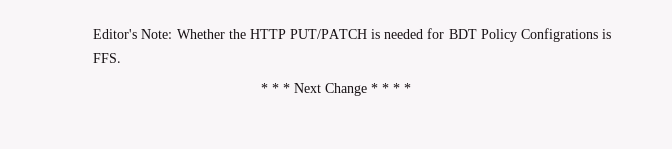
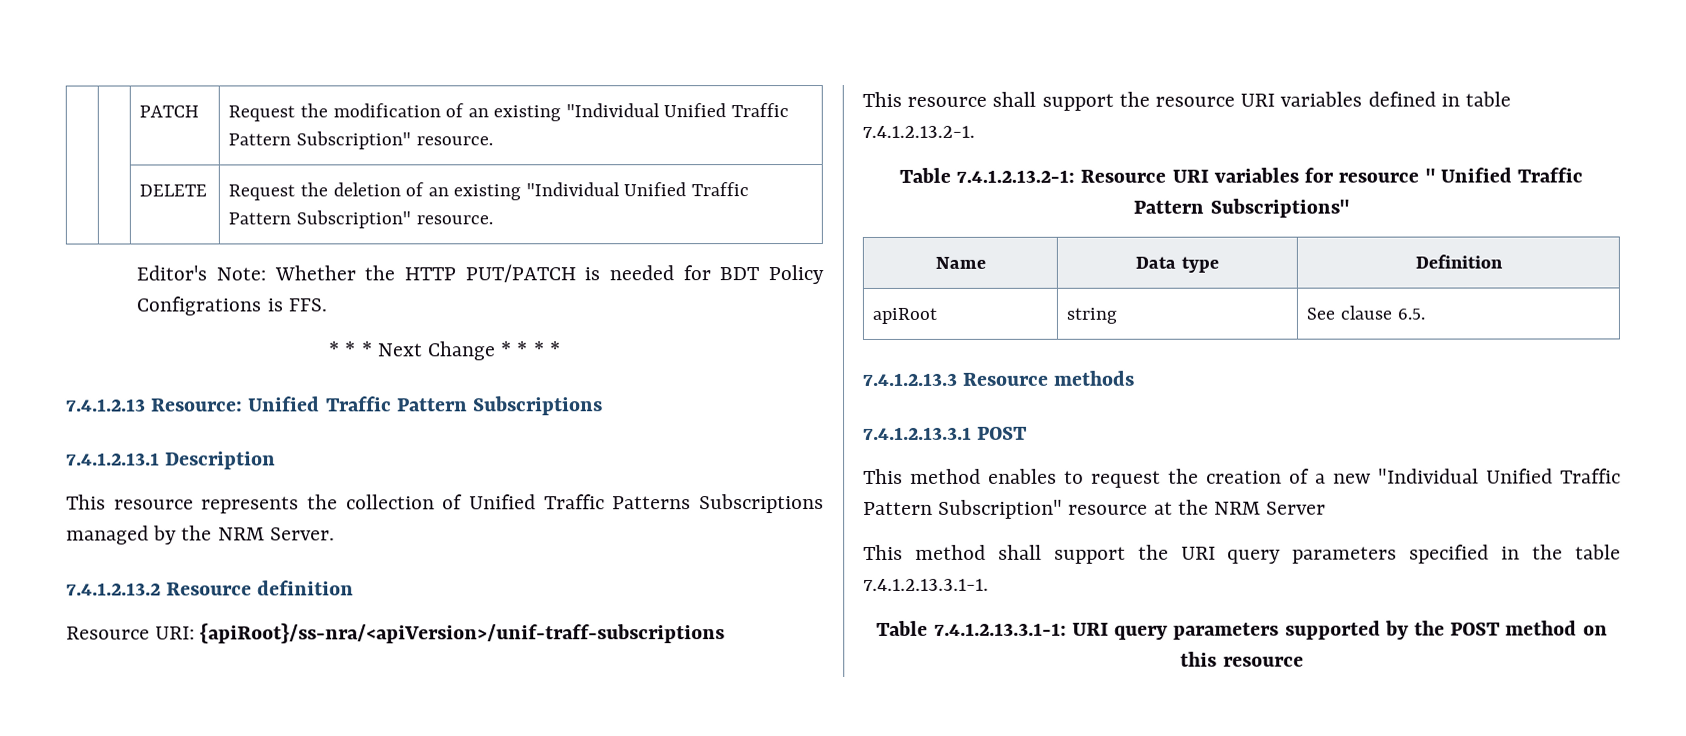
(93, 34) none -> [139,105,200,118] [228,103,789,122] [228,131,493,150] [139,184,208,197] [228,182,749,201] [228,210,493,229] | | PATCH | Request the modification of an existing "Individual Unified Traffic Pattern Subscription" resource. // | | DELETE | Request the deletion of an existing "Individual Unified Traffic Pattern Subscription" resource. //
(411, 88) none -> [66,396,604,416] [66,451,277,470] [66,494,824,514] [66,525,335,545] [66,580,355,596] [66,623,726,644] [862,91,1512,111] [862,125,975,138] [899,167,1583,183] [1133,198,1349,218] [934,256,986,269] [1135,256,1219,273] [1414,254,1503,269] [872,307,938,324] [1066,307,1118,324] [1306,305,1425,320] [863,370,1136,386] [863,426,1029,440] [863,468,1621,488] [863,499,1327,519] [863,544,1621,564] [863,578,989,591] [876,620,1608,640] [1180,651,1304,667] // 7.4.1.2.13 Resource: Unified Traffic Pattern Subscriptions // 7.4.1.2.13.1 Description // This resource represents the collection of Unified Traffic Patterns Subscriptions managed by the NRM Server. // 7.4.1.2.13.2 Resource definition // Resource URI: {apiRoot}/ss-nra/<apiVersion>/unif-traff-subscriptions // This resource shall support the resource URI variables defined in table 7.4.1.2.13.2-1. // Table 7.4.1.2.13.2-1: Resource URI variables for resource " Unified Traffic Pattern Subscriptions" // Name | Data type | Definition // apiRoot | string | See clause 6.5. // 7.4.1.2.13.3 Resource methods // 7.4.1.2.13.3.1 POST // This method enables to request the creation of a new "Individual Unified Traffic Pattern Subscription" resource at the NRM Server // This method shall support the URI query parameters specified in the table 7.4.1.2.13.3.1-1. // Table 7.4.1.2.13.3.1-1: URI query parameters supported by the POST method on this resource

